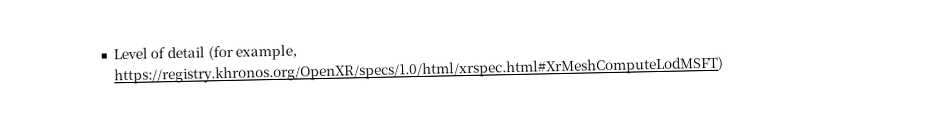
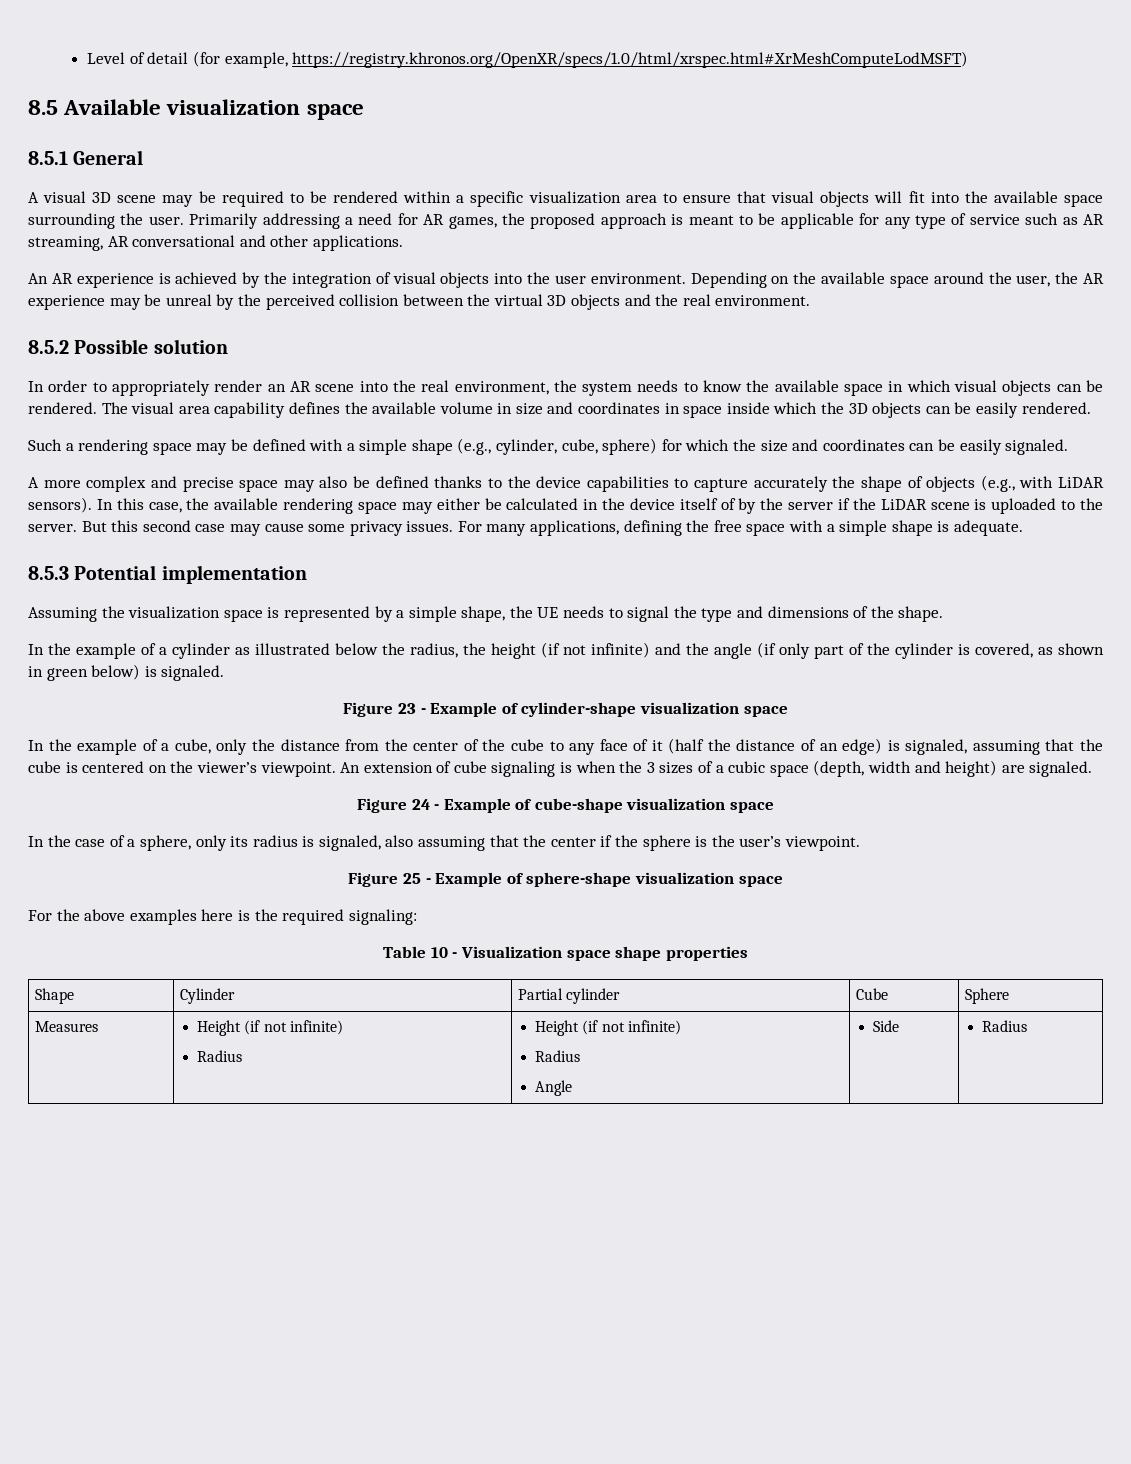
(724, 70) none -> [28,99,364,120] [28,150,144,165] [28,191,1103,207] [28,213,1104,229] [28,235,403,251] [28,272,1105,288] [28,294,811,310] [28,339,228,354] [28,380,1104,396] [28,402,1091,418] [28,438,1069,455] [28,475,1104,492] [28,497,1103,514] [28,520,1023,536] [28,565,307,584] [28,606,944,622] [28,642,1104,659] [28,664,225,681] [343,702,788,717] [28,738,1104,755] [28,760,1093,777] [356,798,775,813] [28,835,860,851] [348,872,783,887] [28,909,417,925] [383,946,748,961] [35,988,75,1004] [180,988,236,1004] [518,988,621,1004] [856,988,889,1000] [965,988,1010,1004] [35,1021,99,1032] [197,1020,343,1036] [197,1050,243,1062] [535,1020,681,1036] [535,1050,581,1062] [535,1080,573,1096] [873,1020,900,1032] [982,1020,1028,1032] // 8.5 Available visualization space // 8.5.1 General // A visual 3D scene may be required to be rendered within a specific visualization area to ensure that visual objects will fit into the available space surrounding the user. Primarily addressing a need for AR games, the proposed approach is meant to be applicable for any type of service such as AR streaming, AR conversational and other applications. // An AR experience is achieved by the integration of visual objects into the user environment. Depending on the available space around the user, the AR experience may be unreal by the perceived collision between the virtual 3D objects and the real environment. // 8.5.2 Possible solution // In order to appropriately render an AR scene into the real environment, the system needs to know the available space in which visual objects can be rendered. The visual area capability defines the available volume in size and coordinates in space inside which the 3D objects can be easily rendered. // Such a rendering space may be defined with a simple shape (e.g., cylinder, cube, sphere) for which the size and coordinates can be easily signaled. // A more complex and precise space may also be defined thanks to the device capabilities to capture accurately the shape of objects (e.g., with LiDAR sensors). In this case, the available rendering space may either be calculated in the device itself of by the server if the LiDAR scene is uploaded to the server. But this second case may cause some privacy issues. For many applications, defining the free space with a simple shape is adequate. // 8.5.3 Potential implementation // Assuming the visualization space is represented by a simple shape, the UE needs to signal the type and dimensions of the shape. // In the example of a cylinder as illustrated below the radius, the height (if not infinite) and the angle (if only part of the cylinder is covered, as shown in green below) is signaled. // Figure 23 - Example of cylinder-shape visualization space // In the example of a cube, only the distance from the center of the cube to any face of it (half the distance of an edge) is signaled, assuming that the cube is centered on the viewer’s viewpoint. An extension of cube signaling is when the 3 sizes of a cubic space (depth, width and height) are signaled. // Figure 24 - Example of cube-shape visualization space // In the case of a sphere, only its radius is signaled, also assuming that the center if the sphere is the user’s viewpoint. // Figure 25 - Example of sphere-shape visualization space // For the above examples here is the required signaling: // Table 10 - Visualization space shape properties // Shape | Cylinder | Partial cylinder | Cube | Sphere // Measures | Height (if not infinite) // Radius | Height (if not infinite) // Radius // Angle | Side | Radius

